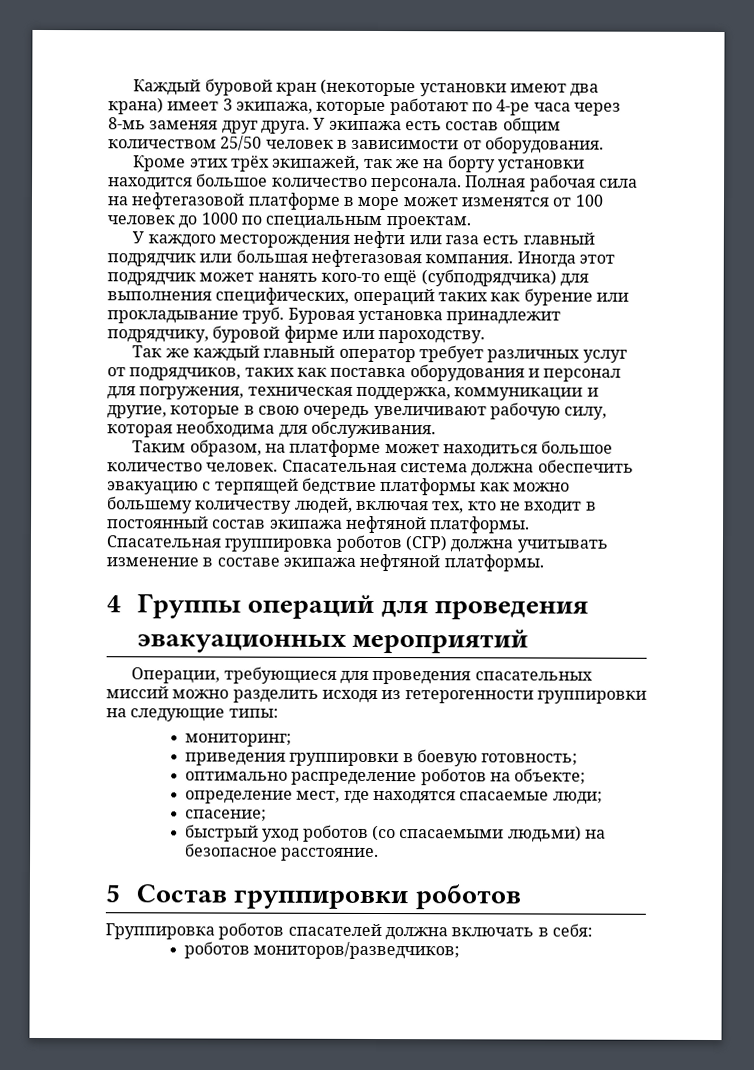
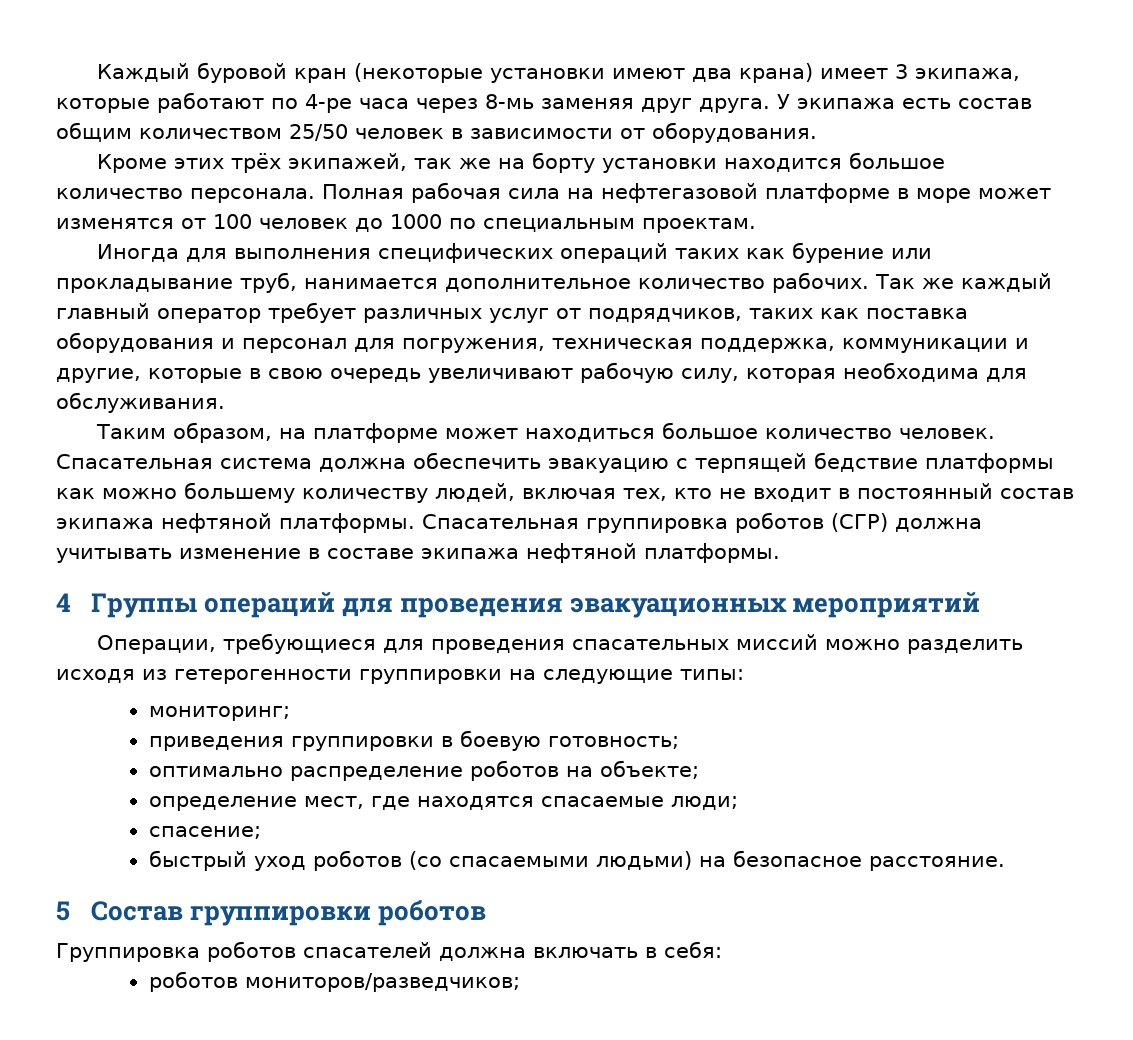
[132,230,595,249] [107,249,615,268] [107,269,557,287] У каждого месторождения нефти или газа есть главный подрядчик или большая нефтегазовая компания. Иногда этот подрядчик может нанять кого-то ещё (субподрядчика) -> [97,244,180,262] Иногда
[215,287,350,305] специфических, -> [378,243,554,263] специфических
[242,306,562,325] [107,325,486,344] труб. Буровая установка принадлежит подрядчику, буровой фирме или пароходству. // -> [240,272,869,293] труб, нанимается дополнительное количество рабочих.

